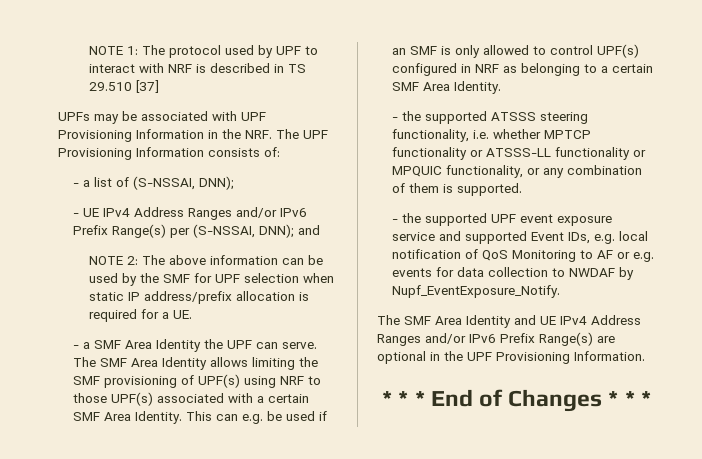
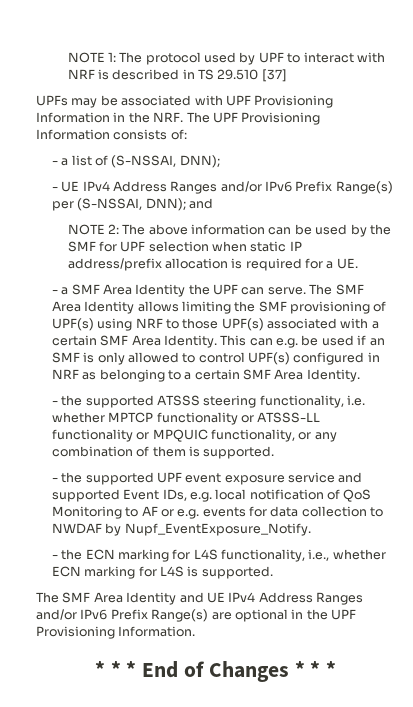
(561, 291) none -> [51,549,386,562] [51,566,273,579] // - the ECN marking for L4S functionality, i.e., whether ECN marking for L4S is supported.

